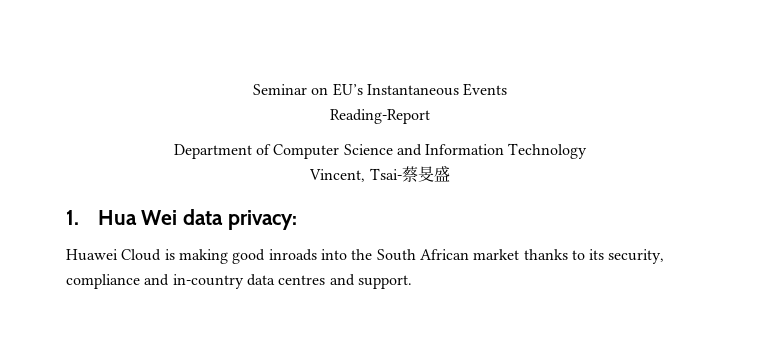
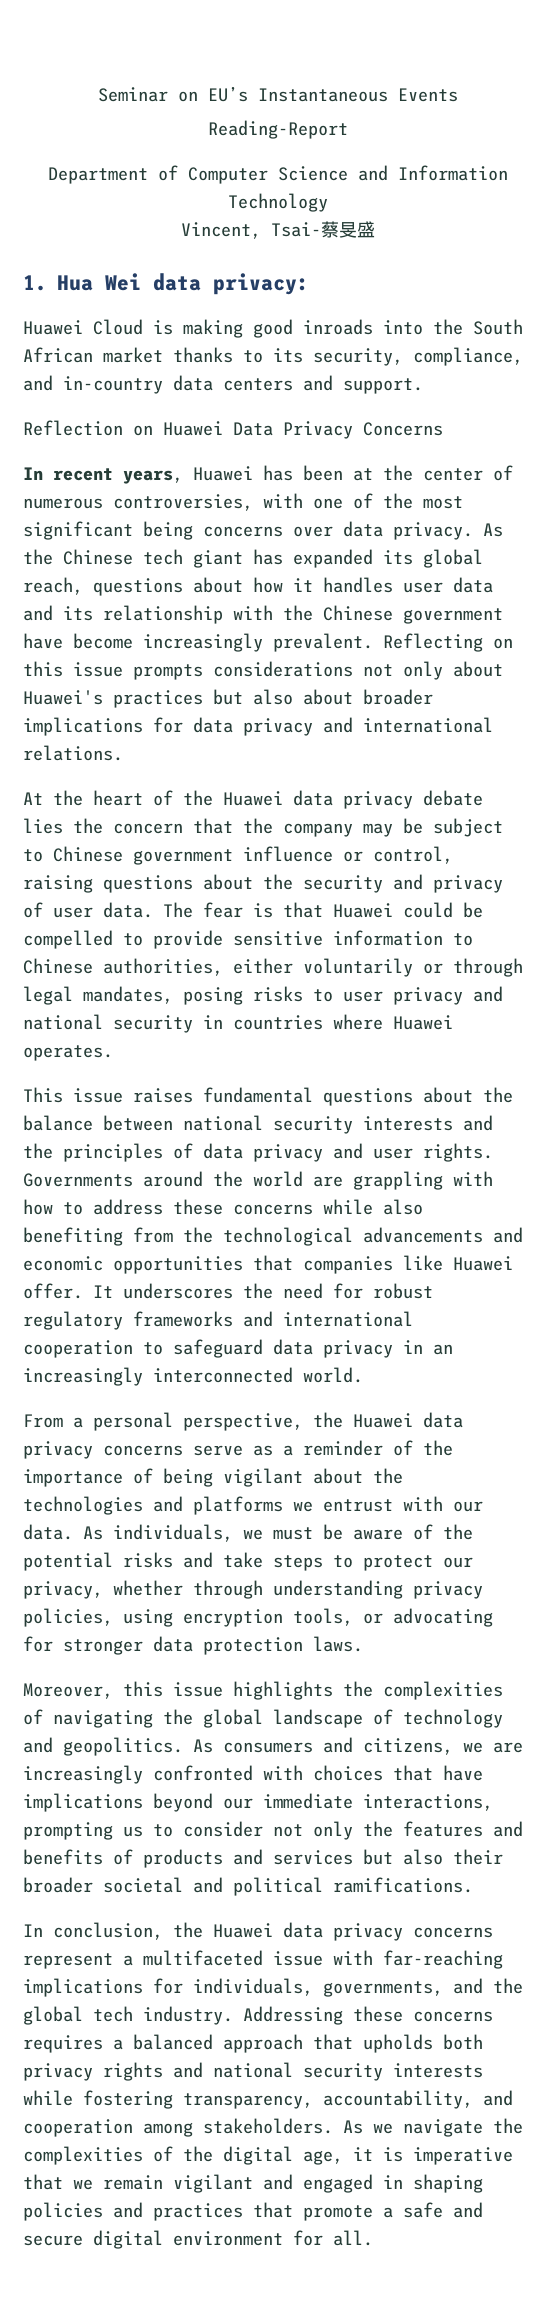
[66,274,140,289] compliance -> [413,347,523,366] compliance,
[278,275,326,285] centres -> [223,378,293,391] centers
(412, 282) none -> [23,420,443,439] [23,465,513,484] [23,493,463,511] [23,521,503,540] [23,549,483,568] [23,577,493,596] [23,605,503,624] [23,633,513,652] [23,661,503,680] [23,689,433,708] [23,717,493,736] [23,745,123,761] [23,790,483,809] [23,818,503,837] [23,846,453,865] [23,874,503,893] [23,902,483,918] [23,930,473,949] [23,958,523,977] [23,986,503,1005] [23,1014,453,1033] [23,1045,113,1061] [23,1087,513,1106] [23,1115,493,1134] [23,1143,493,1162] [23,1171,493,1190] [23,1199,423,1215] [23,1227,523,1246] [23,1255,513,1274] [23,1283,433,1299] [23,1311,413,1330] [23,1339,453,1358] [23,1367,363,1386] [23,1412,463,1431] [23,1440,453,1459] [23,1468,403,1487] [23,1496,483,1515] [23,1524,473,1542] [23,1552,473,1571] [23,1580,483,1599] [23,1608,493,1627] [23,1636,363,1655] [23,1681,503,1700] [23,1709,503,1728] [23,1737,523,1756] [23,1765,483,1784] [23,1793,493,1812] [23,1821,523,1840] [23,1849,503,1868] [23,1877,473,1896] [23,1922,493,1941] [23,1950,503,1969] [23,1978,523,1997] [23,2006,493,2025] [23,2034,483,2053] [23,2062,483,2081] [23,2090,513,2109] [23,2118,523,2137] [23,2146,513,2165] [23,2174,483,2193] [23,2202,483,2221] [23,2230,373,2249] // Reflection on Huawei Data Privacy Concerns // In recent years, Huawei has been at the center of numerous controversies, with one of the most significant being concerns over data privacy. As the Chinese tech giant has expanded its global reach, questions about how it handles user data and its relationship with the Chinese government have become increasingly prevalent. Reflecting on this issue prompts considerations not only about Huawei's practices but also about broader implications for data privacy and international relations. // At the heart of the Huawei data privacy debate lies the concern that the company may be subject to Chinese government influence or control, raising questions about the security and privacy of user data. The fear is that Huawei could be compelled to provide sensitive information to Chinese authorities, either voluntarily or through legal mandates, posing risks to user privacy and national security in countries where Huawei operates. // This issue raises fundamental questions about the balance between national security interests and the principles of data privacy and user rights. Governments around the world are grappling with how to address these concerns while also benefiting from the technological advancements and economic opportunities that companies like Huawei offer. It underscores the need for robust regulatory frameworks and international cooperation to safeguard data privacy in an increasingly interconnected world. // From a personal perspective, the Huawei data privacy concerns serve as a reminder of the importance of being vigilant about the technologies and platforms we entrust with our data. As individuals, we must be aware of the potential risks and take steps to protect our privacy, whether through understanding privacy policies, using encryption tools, or advocating for stronger data protection laws. // Moreover, this issue highlights the complexities of navigating the global landscape of technology and geopolitics. As consumers and citizens, we are increasingly confronted with choices that have implications beyond our immediate interactions, prompting us to consider not only the features and benefits of products and services but also their broader societal and political ramifications. // In conclusion, the Huawei data privacy concerns represent a multifaceted issue with far-reaching implications for individuals, governments, and the global tech industry. Addressing these concerns requires a balanced approach that upholds both privacy rights and national security interests while fostering transparency, accountability, and cooperation among stakeholders. As we navigate the complexities of the digital age, it is imperative that we remain vigilant and engaged in shaping policies and practices that promote a safe and secure digital environment for all.

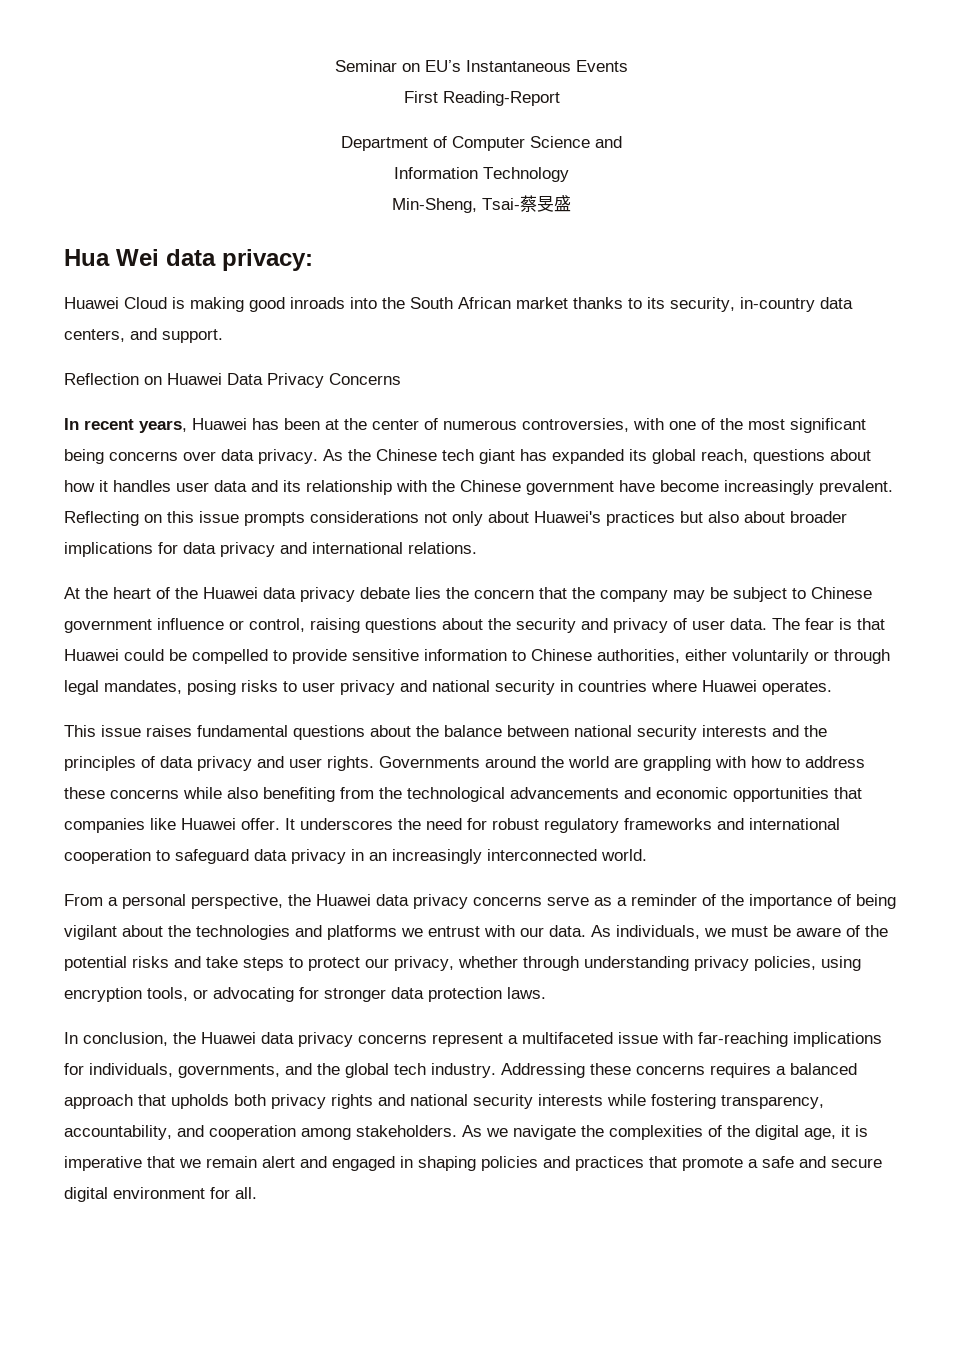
(458, 95) none -> [403,91,438,103] First
(388, 173) none -> (622, 142) //
[180,222,261,239] Vincent, -> [392,198,477,213] Min-Sheng,
[23,275,47,291] 1. -> (571, 203) none
[413,347,523,366] [23,375,53,391] compliance, and -> (735, 304) none
[223,378,293,391] centers -> [64,329,125,342] centers,
[23,1681,503,1700] [23,1709,503,1728] [23,1737,523,1756] [23,1765,483,1784] [23,1793,493,1812] [23,1821,523,1840] [23,1849,503,1868] [23,1877,473,1896] // Moreover, this issue highlights the complexities of navigating the global landscape of technology and geopolitics. As consumers and citizens, we are increasingly confronted with choices that have implications beyond our immediate interactions, prompting us to consider not only the features and benefits of products and services but also their broader societal and political ramifications. -> (546, 993) none
[173,2174,253,2193] vigilant -> [262,1156,295,1168] alert

